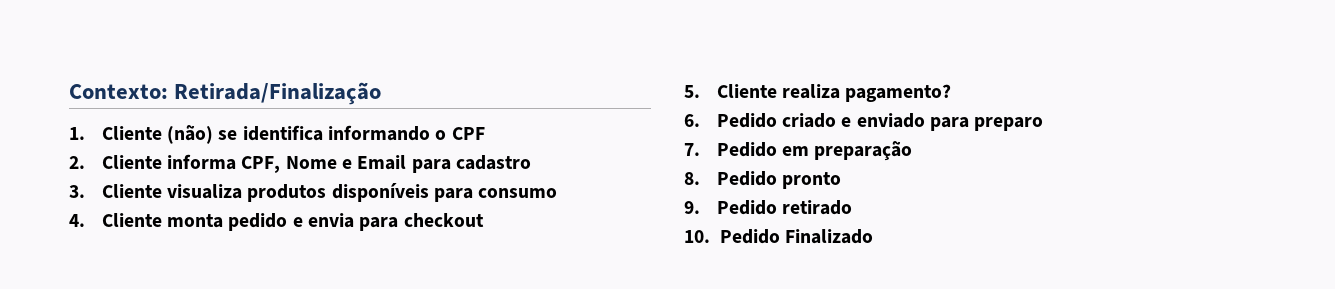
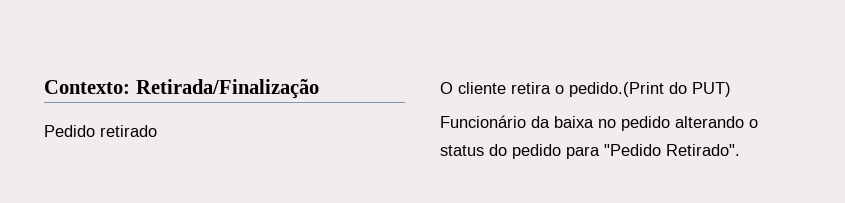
[69,125,485,144] [69,154,531,173] [69,183,558,202] [69,213,484,231] [684,84,952,102] [684,113,1044,131] [684,141,913,161] [684,171,842,189] [684,200,853,215] [684,229,874,244] 1. Cliente (não) se identifica informando o CPF // 2. Cliente informa CPF, Nome e Email para cadastro // 3. Cliente visualiza produtos disponíveis para consumo // 4. Cliente monta pedido e envia para checkout // 5. Cliente realiza pagamento? // 6. Pedido criado e enviado para preparo // 7. Pedido em preparação // 8. Pedido pronto // 9. Pedido retirado // 10. Pedido Finalizado -> [44,125,157,137] [440,82,731,97] [440,115,758,131] [440,144,740,159] Pedido retirado // O cliente retira o pedido.(Print do PUT) // Funcionário da baixa no pedido alterando o status do pedido para "Pedido Retirado".

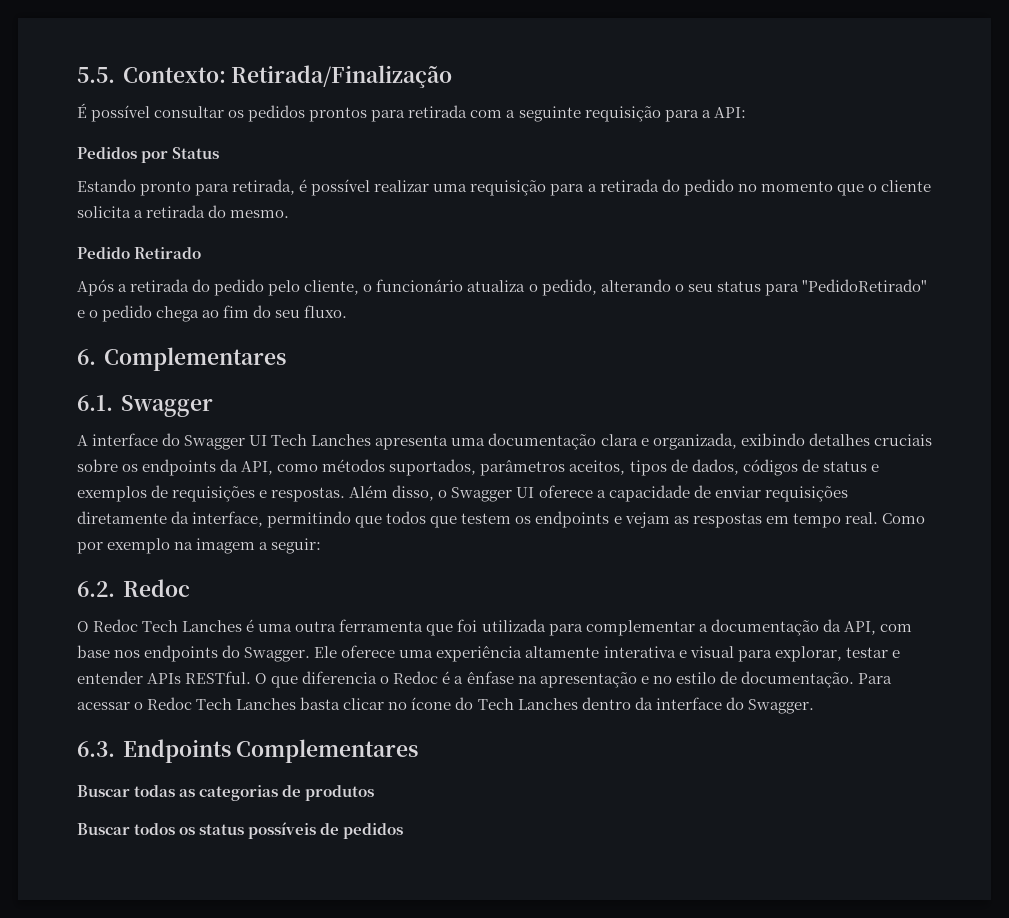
(44, 87) none -> [77,67,115,83] 5.5.
[44,125,157,137] [440,82,731,97] [440,115,758,131] [440,144,740,159] Pedido retirado // O cliente retira o pedido.(Print do PUT) // Funcionário da baixa no pedido alterando o status do pedido para "Pedido Retirado". -> [77,103,746,122] [77,147,220,163] [77,179,931,196] [77,205,290,218] [77,247,202,259] [77,279,927,296] [77,305,348,322] [77,347,286,371] [77,395,213,417] [77,433,932,450] [77,459,879,476] [77,485,848,502] [77,511,925,528] [77,538,322,554] [77,579,190,597] [77,619,912,636] [77,645,900,662] [77,671,892,688] [77,697,814,714] [77,739,419,763] [77,785,375,801] [77,822,404,839] É possível consultar os pedidos prontos para retirada com a seguinte requisição para a API: // Pedidos por Status // Estando pronto para retirada, é possível realizar uma requisição para a retirada do pedido no momento que o cliente solicita a retirada do mesmo. // Pedido Retirado // Após a retirada do pedido pelo cliente, o funcionário atualiza o pedido, alterando o seu status para "PedidoRetirado" e o pedido chega ao fim do seu fluxo. // 6. Complementares // 6.1. Swagger // A interface do Swagger UI Tech Lanches apresenta uma documentação clara e organizada, exibindo detalhes cruciais sobre os endpoints da API, como métodos suportados, parâmetros aceitos, tipos de dados, códigos de status e exemplos de requisições e respostas. Além disso, o Swagger UI oferece a capacidade de enviar requisições diretamente da interface, permitindo que todos que testem os endpoints e vejam as respostas em tempo real. Como por exemplo na imagem a seguir: // 6.2. Redoc // O Redoc Tech Lanches é uma outra ferramenta que foi utilizada para complementar a documentação da API, com base nos endpoints do Swagger. Ele oferece uma experiência altamente interativa e visual para explorar, testar e entender APIs RESTful. O que diferencia o Redoc é a ênfase na apresentação e no estilo de documentação. Para acessar o Redoc Tech Lanches basta clicar no ícone do Tech Lanches dentro da interface do Swagger. // 6.3. Endpoints Complementares // Buscar todas as categorias de produtos // Buscar todos os status possíveis de pedidos

